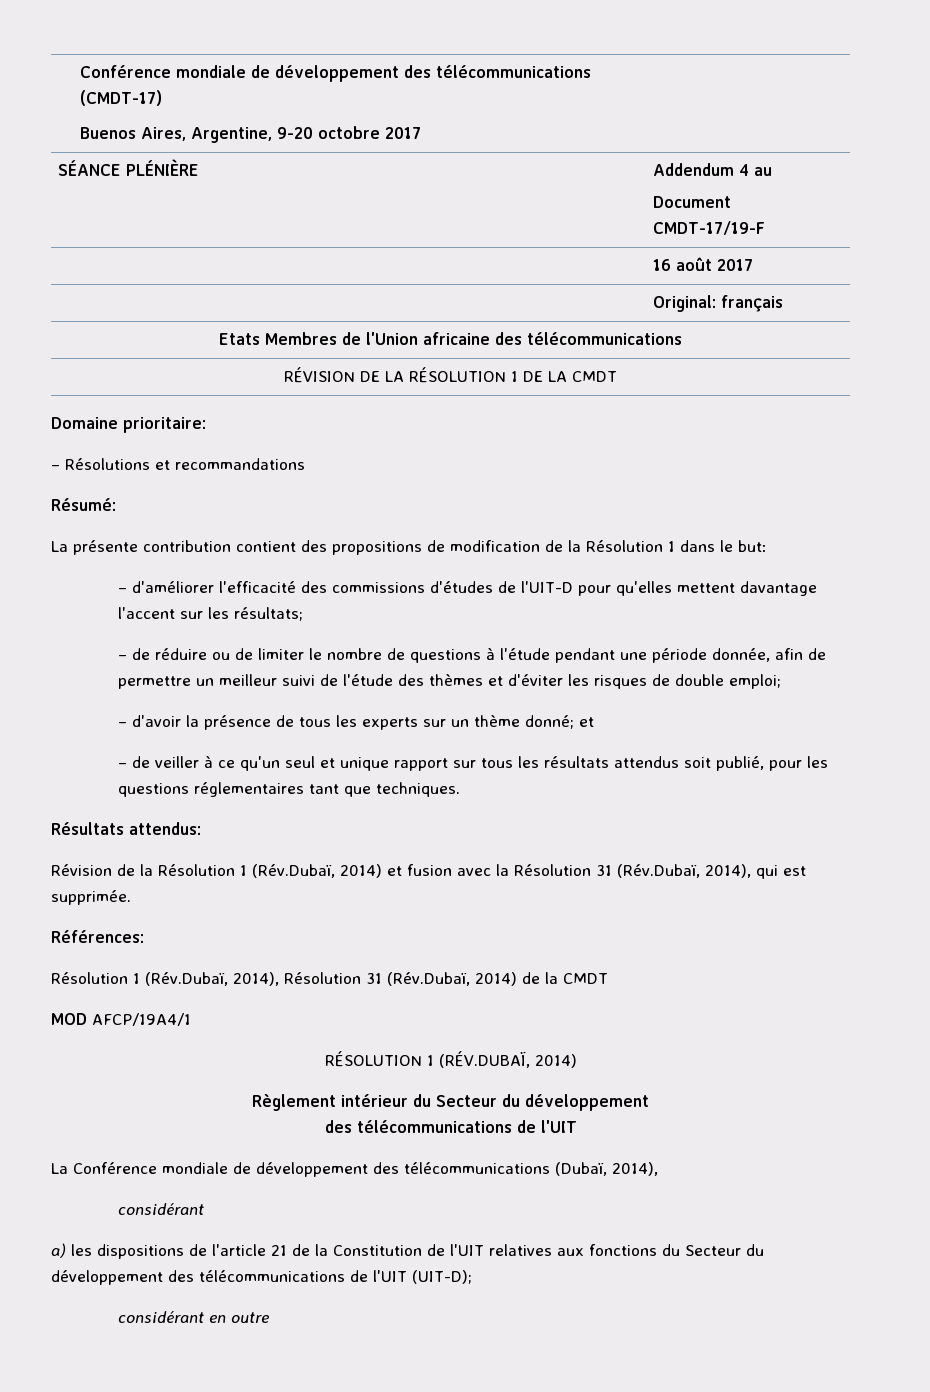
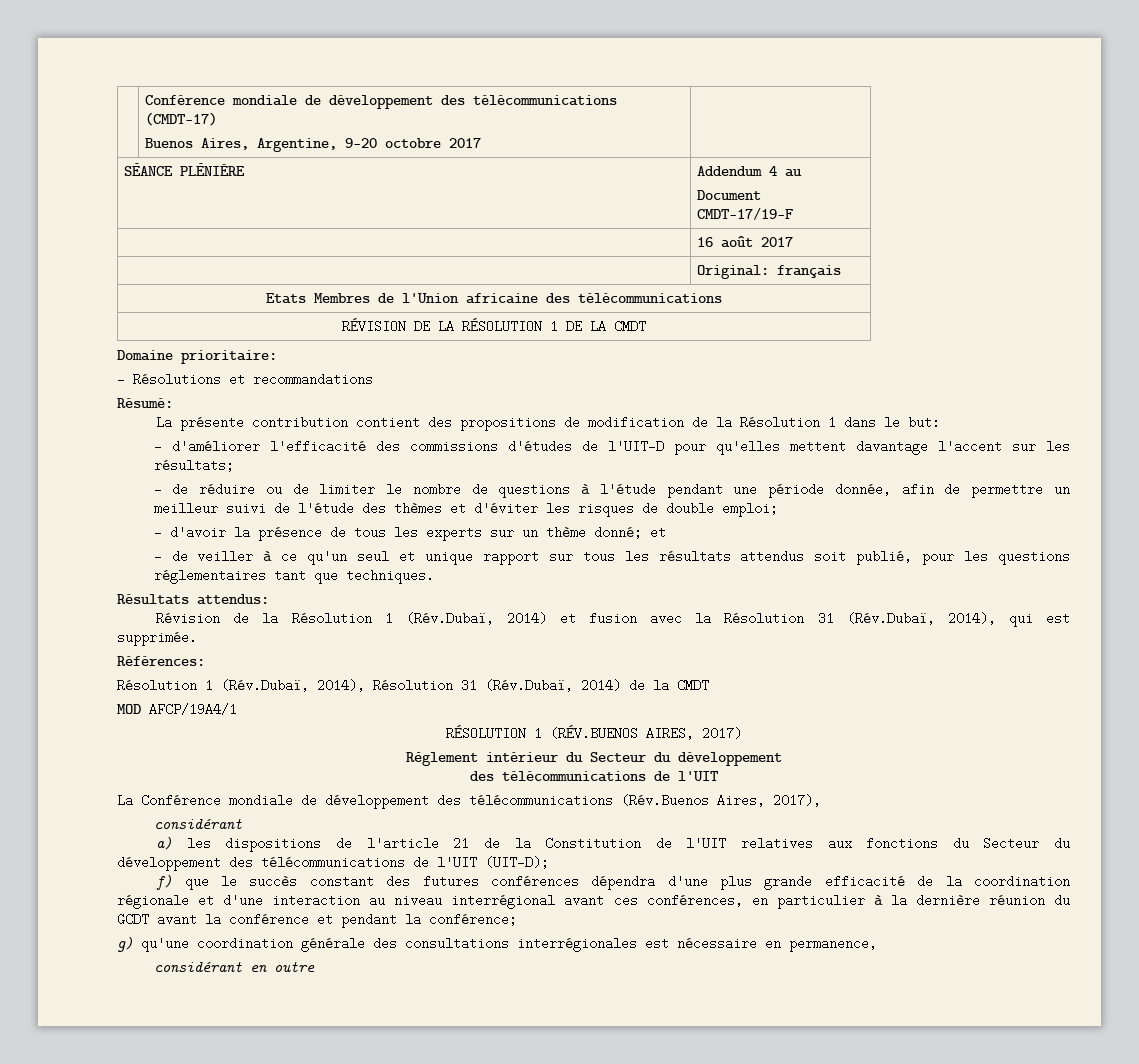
[438,1051,577,1068] (RÉV.DUBAÏ, 2014) -> [549,725,742,740] (RÉV.BUENOS AIRES, 2017)
[555,1162,658,1176] (Dubaï, 2014), -> [621,794,821,807] (Rév.Buenos Aires, 2017),
(472, 1277) none -> [156,874,1070,890] [117,894,1070,909] [117,913,517,928] [117,936,877,952] // f) que le succès constant des futures conférences dépendra d'une plus grande efficacité de la coordination régionale et d'une interaction au niveau interrégional avant ces conférences, en particulier à la dernière réunion du GCDT avant la conférence et pendant la conférence; // g) qu'une coordination générale des consultations interrégionales est nécessaire en permanence,

